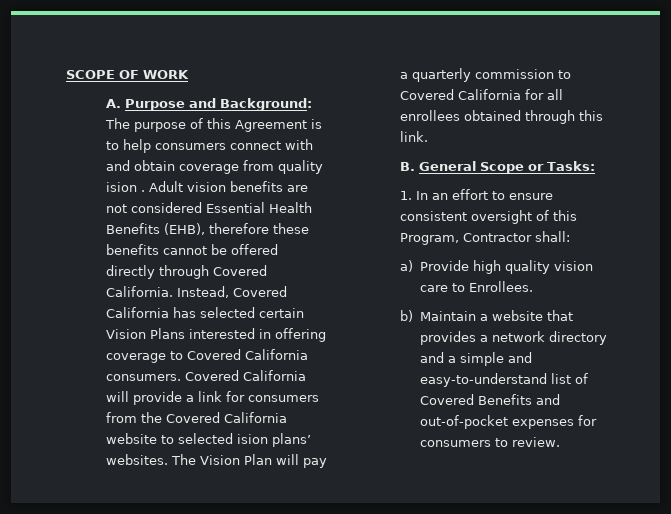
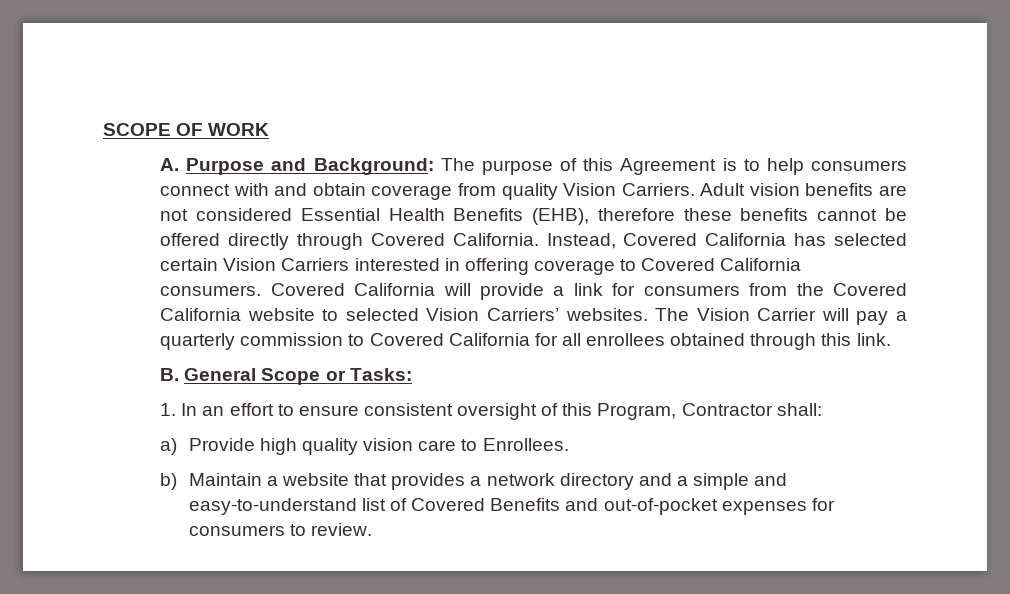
[106,182,146,192] ision . -> [563,183,695,196] Vision Carriers.
[150,328,186,339] Plans -> [281,258,350,271] Carriers
[237,433,312,447] ision plans’ -> [426,308,560,321] Vision Carriers’
[244,454,273,465] Plan -> [757,308,817,321] Carrier

